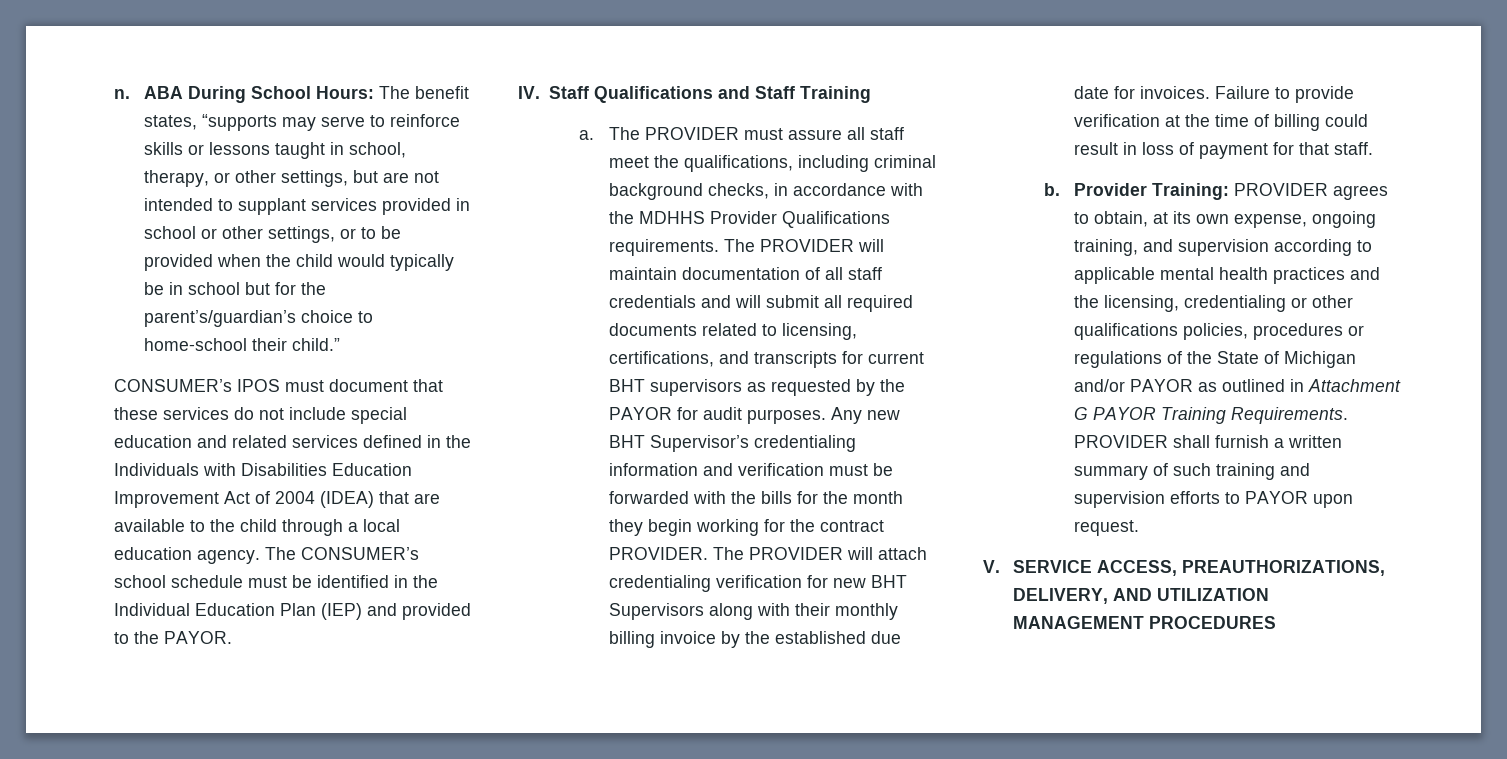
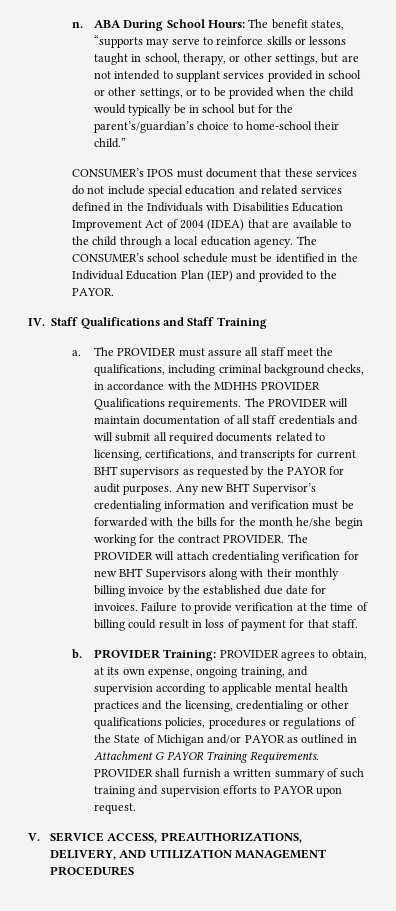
[710,211,778,224] Provider -> [260,381,320,391] PROVIDER
[609,519,644,536] they -> [296,517,332,527] he/she
[1074,183,1148,196] Provider -> [93,649,160,659] PROVIDER

